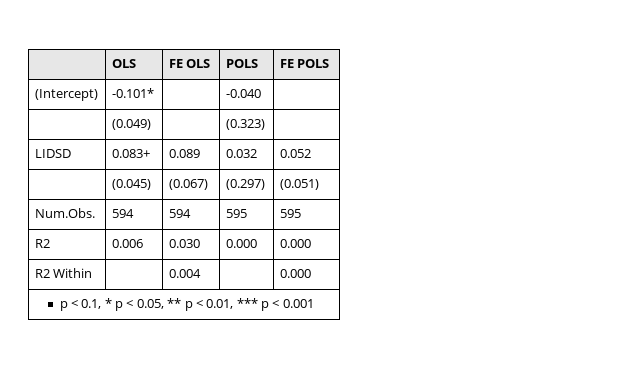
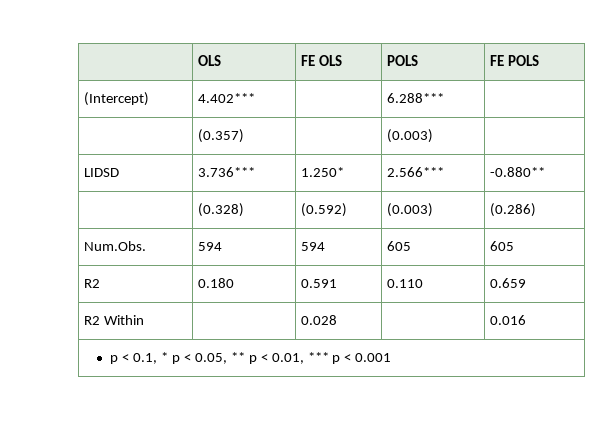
[111,88,154,98] [225,89,261,98] [111,119,151,130] [225,119,265,130] [34,149,71,158] [111,149,150,158] [168,149,200,158] [225,149,257,158] [279,149,311,158] [111,179,151,190] [168,179,208,190] [225,179,265,190] [279,179,319,190] -0.101* | | -0.040 | // | (0.049) | | (0.323) | // LIDSD | 0.083+ | 0.089 | 0.032 | 0.052 // | (0.045) | (0.067) | (0.297) | (0.051) -> [198,93,256,103] [387,93,445,103] [198,129,245,143] [387,129,434,143] [84,168,120,177] [198,167,256,177] [301,167,345,177] [387,167,445,177] [490,167,546,177] [198,203,245,217] [301,203,348,217] [387,203,434,217] [490,203,537,217] 4.402*** | | 6.288*** | // | (0.357) | | (0.003) | // LIDSD | 3.736*** | 1.250* | 2.566*** | -0.880** // | (0.328) | (0.592) | (0.003) | (0.286)
[225,209,247,218] [279,209,301,218] 595 | 595 -> [387,241,412,251] [490,241,515,251] 605 | 605
[111,239,143,248] [168,239,200,248] [225,239,257,248] [279,239,311,248] 0.006 | 0.030 | 0.000 | 0.000 -> [198,278,235,288] [301,279,338,288] [387,279,424,288] [490,278,527,288] 0.180 | 0.591 | 0.110 | 0.659
[168,269,201,278] [279,269,311,278] 0.004 | | 0.000 -> [301,315,338,325] [490,315,527,325] 0.028 | | 0.016

